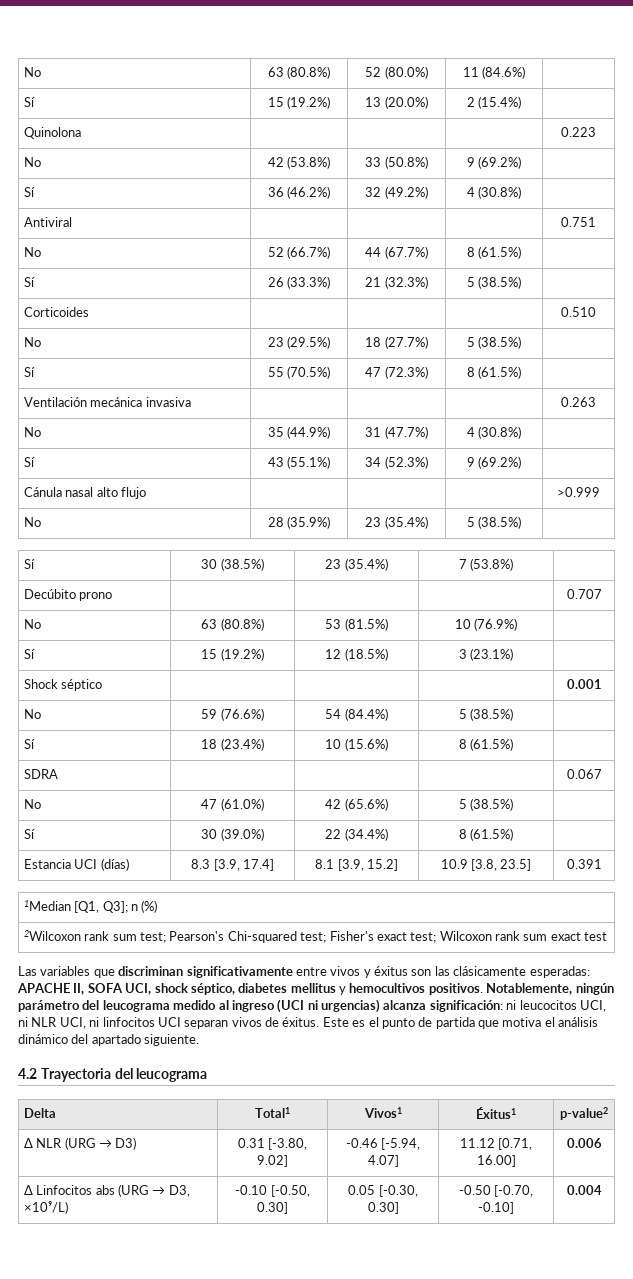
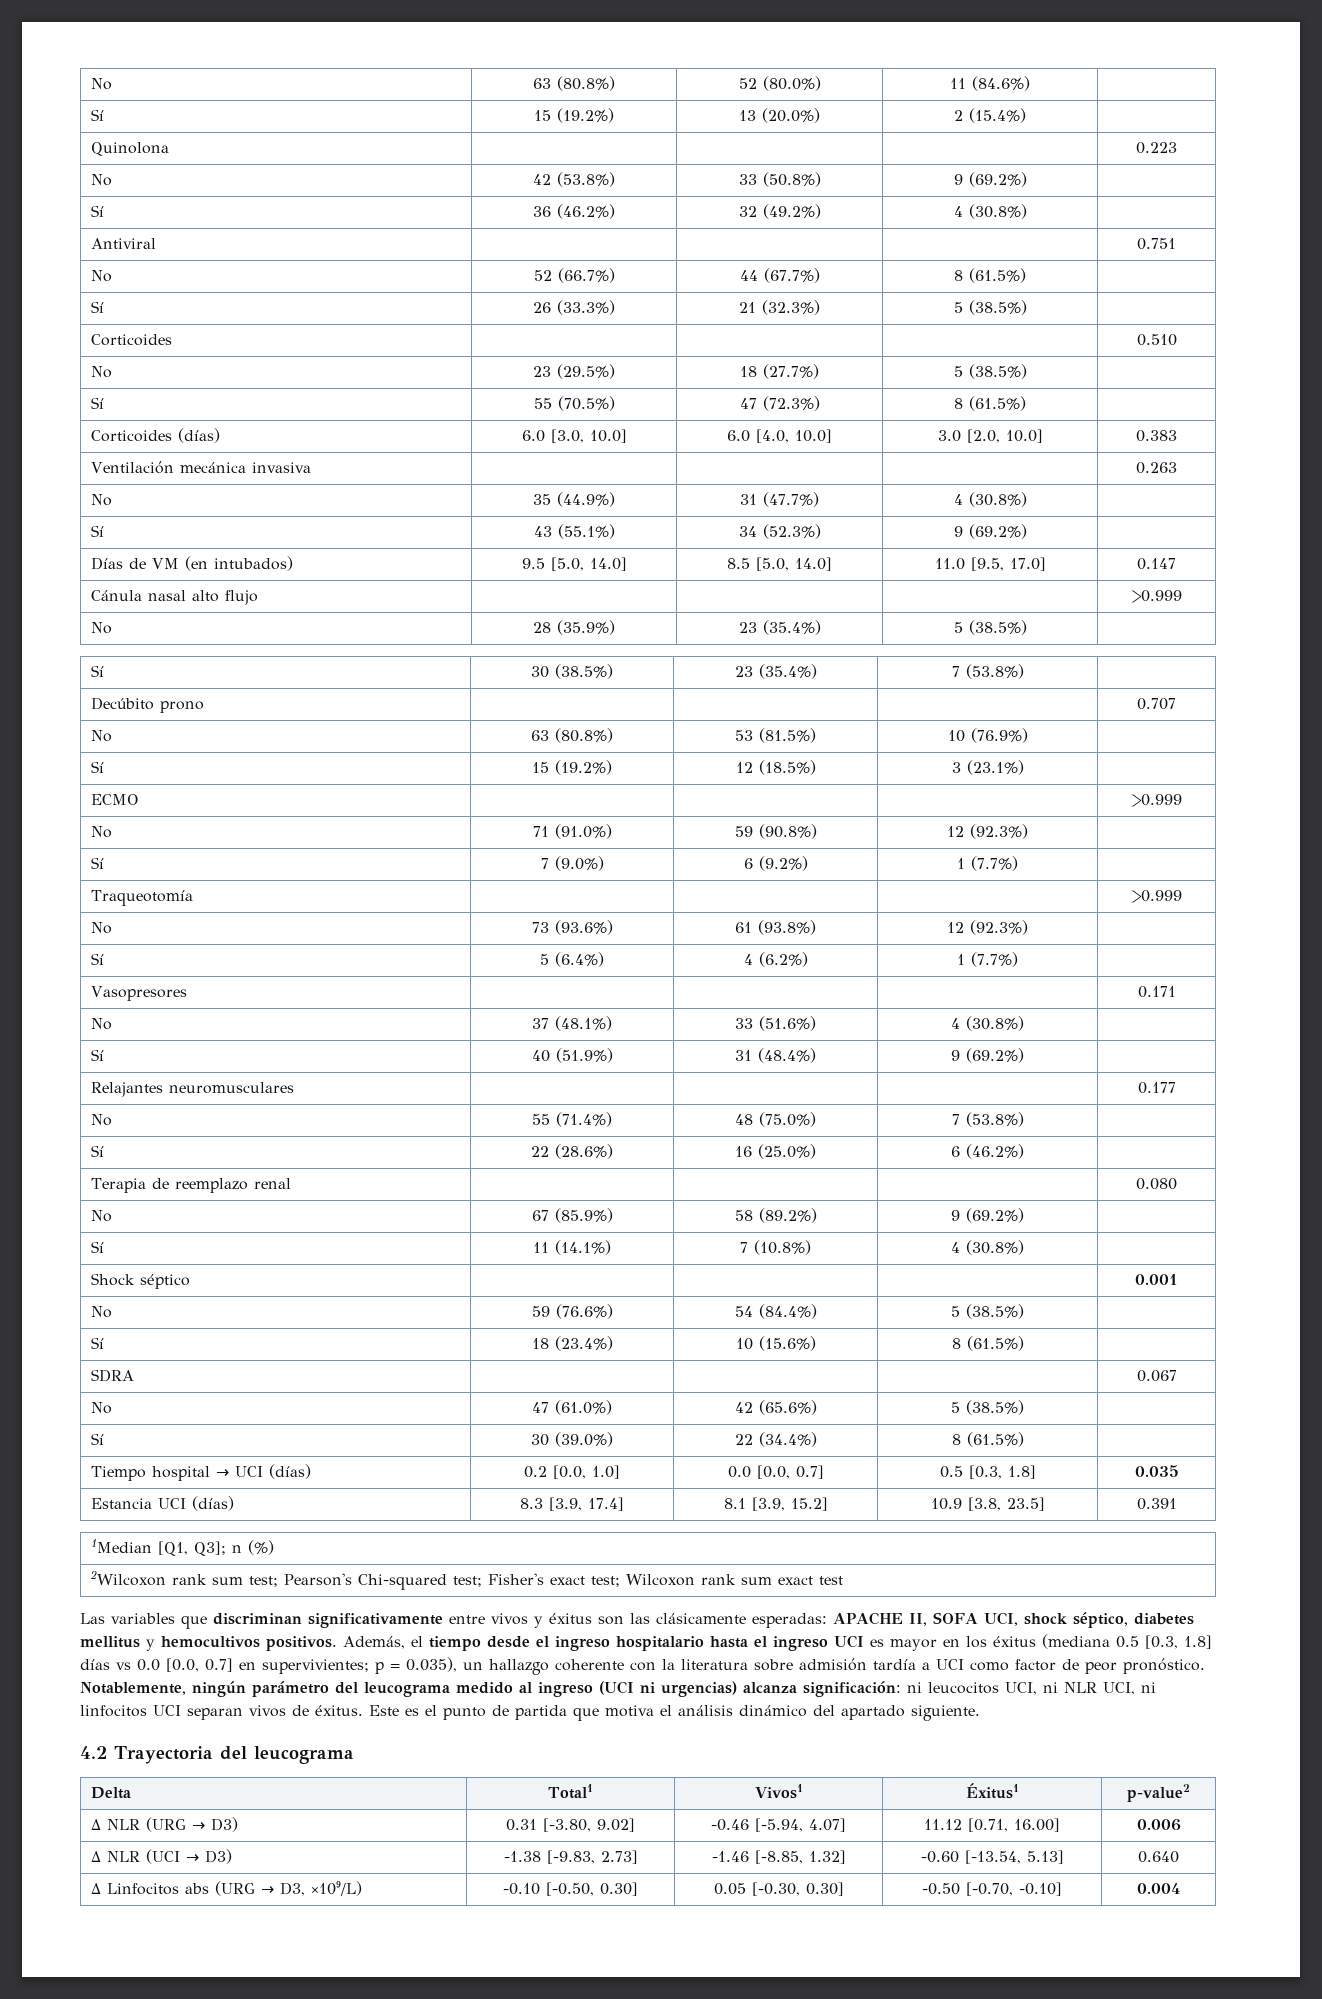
(522, 372) none -> [90,428,220,443] [521,429,627,443] [727,429,832,443] [937,429,1043,443] [1136,430,1177,442] // Corticoides (días) | 6.0 [3.0, 10.0] | 6.0 [4.0, 10.0] | 3.0 [2.0, 10.0] | 0.383
(522, 462) none -> [90,556,293,571] [521,557,627,571] [727,557,832,571] [934,557,1046,571] [1137,558,1176,570] // Días de VM (en intubados) | 9.5 [5.0, 14.0] | 8.5 [5.0, 14.0] | 11.0 [9.5, 17.0] | 0.147
(514, 654) none -> [90,794,138,805] [1131,794,1182,807] [90,826,112,838] [532,824,612,839] [734,824,817,839] [947,824,1028,839] [90,857,104,869] [540,856,604,871] [743,856,808,871] [957,856,1018,871] [90,890,193,906] [1131,890,1182,903] [90,922,112,934] [531,920,613,935] [735,920,816,935] [947,920,1028,935] [90,953,104,965] [540,952,604,967] [743,952,808,967] [957,952,1018,967] [90,986,187,1001] [1137,986,1176,998] [90,1018,112,1030] [532,1016,612,1031] [735,1016,816,1031] [951,1016,1024,1031] [90,1049,104,1061] [531,1048,613,1063] [735,1048,816,1063] [951,1048,1024,1063] [90,1082,294,1097] [1137,1082,1176,1094] [90,1114,112,1126] [532,1112,612,1127] [735,1112,816,1127] [951,1112,1024,1127] [90,1145,104,1157] [531,1144,613,1159] [735,1144,816,1159] [951,1144,1024,1159] [90,1178,291,1193] [1136,1178,1177,1190] [90,1210,112,1222] [531,1208,613,1223] [734,1208,817,1223] [951,1208,1024,1223] [90,1241,104,1253] [533,1240,611,1255] [740,1240,811,1255] [951,1240,1024,1255] // ECMO | | | | >0.999 // No | 71 (91.0%) | 59 (90.8%) | 12 (92.3%) | // Sí | 7 (9.0%) | 6 (9.2%) | 1 (7.7%) | // Traqueotomía | | | | >0.999 // No | 73 (93.6%) | 61 (93.8%) | 12 (92.3%) | // Sí | 5 (6.4%) | 4 (6.2%) | 1 (7.7%) | // Vasopresores | | | | 0.171 // No | 37 (48.1%) | 33 (51.6%) | 4 (30.8%) | // Sí | 40 (51.9%) | 31 (48.4%) | 9 (69.2%) | // Relajantes neuromusculares | | | | 0.177 // No | 55 (71.4%) | 48 (75.0%) | 7 (53.8%) | // Sí | 22 (28.6%) | 16 (25.0%) | 6 (46.2%) | // Terapia de reemplazo renal | | | | 0.080 // No | 67 (85.9%) | 58 (89.2%) | 9 (69.2%) | // Sí | 11 (14.1%) | 7 (10.8%) | 4 (30.8%) |
(514, 834) none -> [90,1464,311,1481] [524,1465,620,1479] [727,1465,824,1479] [939,1465,1036,1479] [1134,1465,1179,1477] // Tiempo hospital → UCI (días) | 0.2 [0.0, 1.0] | 0.0 [0.0, 0.7] | 0.5 [0.3, 1.8] | 0.035
(483, 989) none -> [343,1634,1212,1651] [80,1657,1205,1675] Además, el tiempo desde el ingreso hospitalario hasta el ingreso UCI es mayor en los éxitus (mediana 0.5 [0.3, 1.8] días vs 0.0 [0.0, 0.7] en supervivientes; p = 0.035), un hallazgo coherente con la literatura sobre admisión tardía a UCI como factor de peor pronóstico.
(602, 1143) none -> [90,1849,232,1864] [503,1850,638,1864] [711,1850,846,1864] [920,1850,1064,1864] [1138,1851,1179,1863] // Δ NLR (UCI → D3) | -1.38 [-9.83, 2.73] | -1.46 [-8.85, 1.32] | -0.60 [-13.54, 5.13] | 0.640

